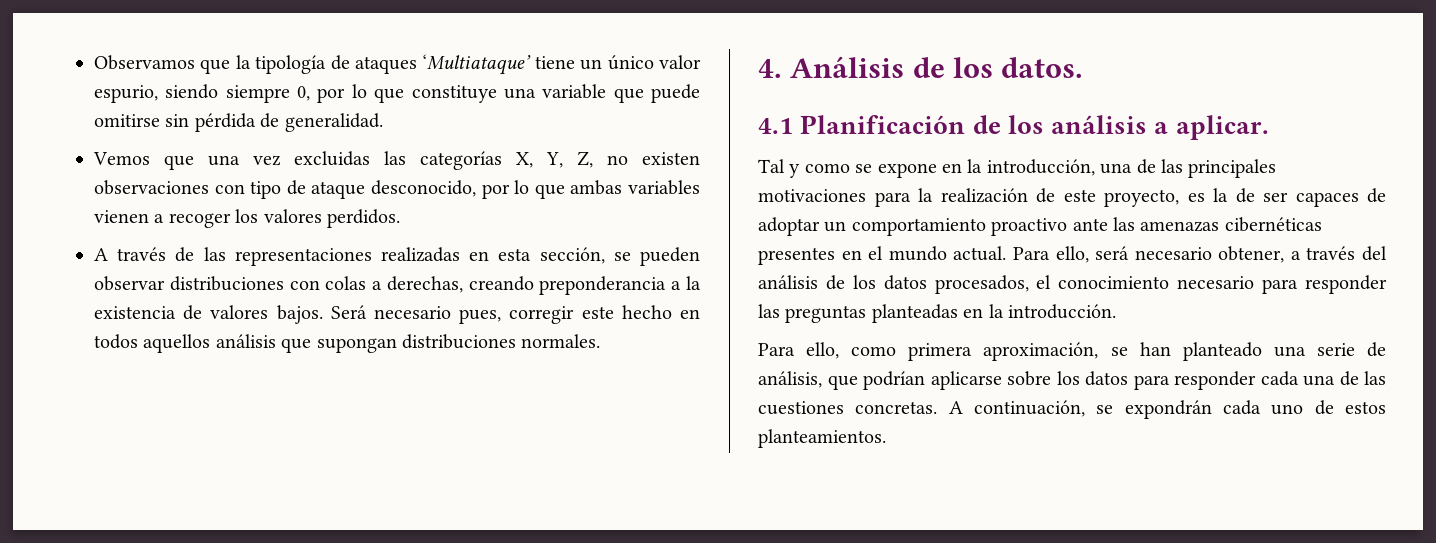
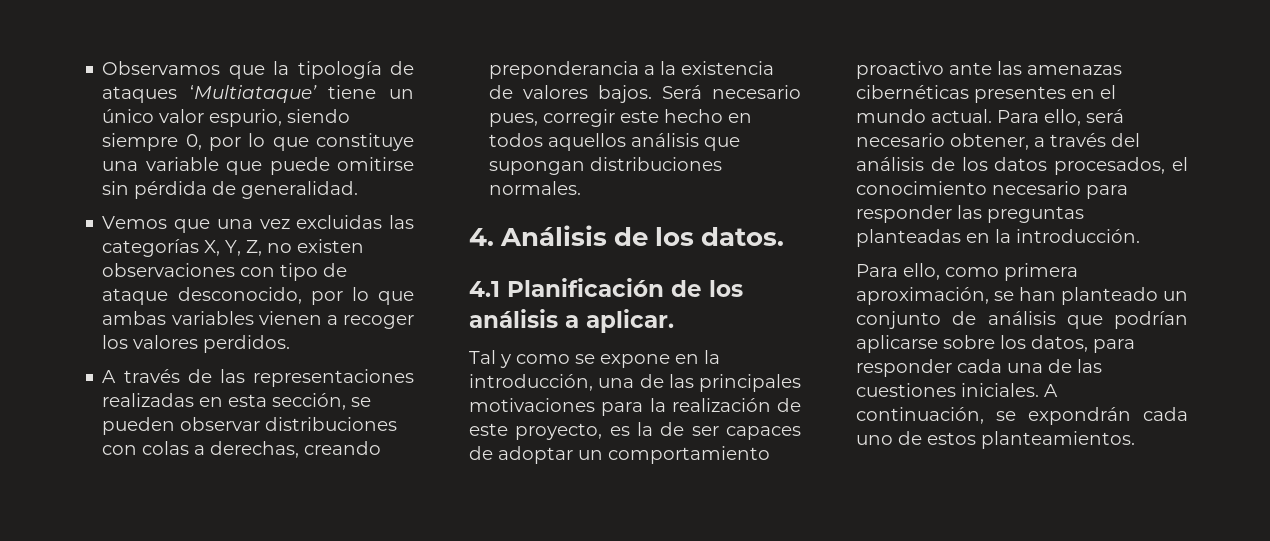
[1273,342,1386,357] [758,371,822,388] una serie de análisis, -> [1163,291,1188,301] [856,311,1056,329] un conjunto de análisis
[1085,371,1128,386] datos -> [1031,335,1088,352] datos,
[855,401,938,414] concretas. -> [961,383,1039,397] iniciales.

